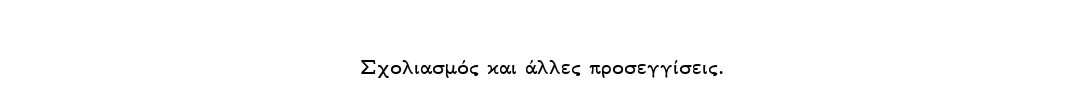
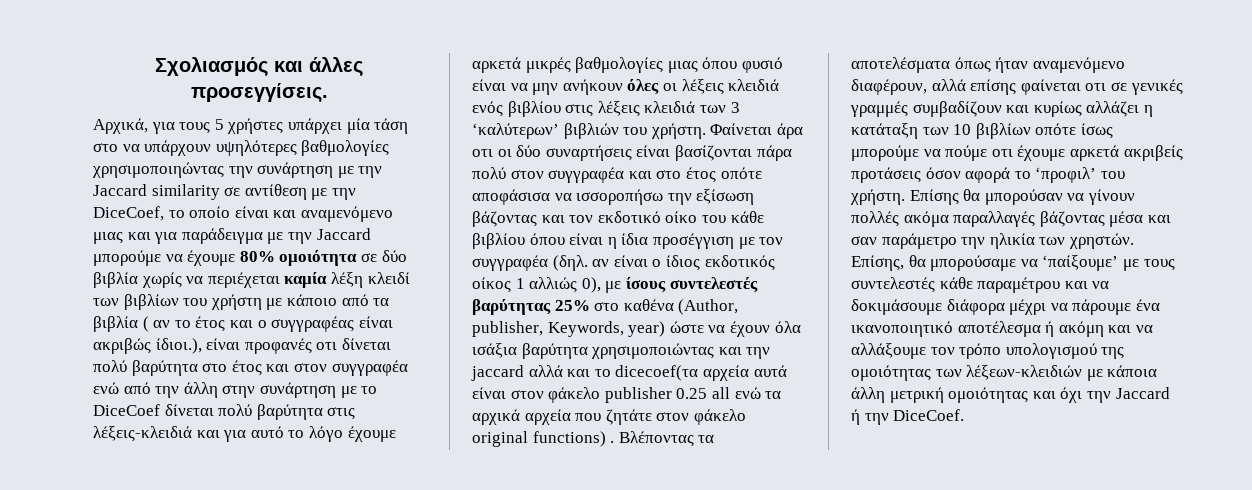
(724, 69) none -> [93,118,409,134] [93,140,390,156] [92,162,383,178] [93,184,356,200] [93,206,393,222] [93,228,371,244] [93,250,407,266] [93,272,410,288] [93,294,390,310] [93,316,393,332] [93,338,391,354] [93,360,408,376] [93,382,378,398] [93,404,356,420] [93,426,396,442] [472,57,783,73] [472,79,780,95] [472,101,740,117] [472,123,803,139] [472,145,792,161] [472,167,762,183] [472,189,755,205] [472,211,764,227] [472,233,784,249] [472,255,775,271] [472,277,758,293] [472,299,739,315] [472,321,801,337] [472,343,771,359] [471,365,787,381] [472,387,782,403] [472,409,746,425] [472,431,715,447] [851,57,1125,73] [851,79,1183,95] [850,101,1153,117] [851,123,1113,139] [851,145,1183,161] [851,167,1125,183] [850,189,1135,205] [851,211,1171,227] [851,233,1134,249] [851,255,1175,271] [851,277,1110,293] [851,299,1160,315] [851,321,1153,337] [851,343,1125,359] [851,365,1158,381] [851,387,1170,403] [851,409,965,425] // Αρχικά, για τους 5 χρήστες υπάρχει μία τάση στο να υπάρχουν υψηλότερες βαθμολογίες χρησιμοποιηώντας την συνάρτηση με την Jaccard similarity σε αντίθεση με την DiceCoef, το οποίο είναι και αναμενόμενο μιας και για παράδειγμα με την Jaccard μπορούμε να έχουμε 80% ομοιότητα σε δύο βιβλία χωρίς να περιέχεται καμία λέξη κλειδί των βιβλίων του χρήστη με κάποιο από τα βιβλία ( αν το έτος και ο συγγραφέας είναι ακριβώς ίδιοι.), είναι προφανές οτι δίνεται πολύ βαρύτητα στο έτος και στον συγγραφέα ενώ από την άλλη στην συνάρτηση με το DiceCoef δίνεται πολύ βαρύτητα στις λέξεις-κλειδιά και για αυτό το λόγο έχουμε αρκετά μικρές βαθμολογίες μιας όπου φυσιό είναι να μην ανήκουν όλες οι λέξεις κλειδιά ενός βιβλίου στις λέξεις κλειδιά των 3 ‘καλύτερων’ βιβλιών του χρήστη. Φαίνεται άρα οτι οι δύο συναρτήσεις είναι βασίζονται πάρα πολύ στον συγγραφέα και στο έτος οπότε αποφάσισα να ισσοροπήσω την εξίσωση βάζοντας και τον εκδοτικό οίκο του κάθε βιβλίου όπου είναι η ίδια προσέγγιση με τον συγγραφέα (δηλ. αν είναι ο ίδιος εκδοτικός οίκος 1 αλλιώς 0), με ίσους συντελεστές βαρύτητας 25% στο καθένα (Author, publisher, Keywords, year) ώστε να έχουν όλα ισάξια βαρύτητα χρησιμοποιώντας και την jaccard αλλά και το dicecoef(τα αρχεία αυτά είναι στον φάκελο publisher 0.25 all ενώ τα αρχικά αρχεία που ζητάτε στον φάκελο original functions) . Βλέποντας τα αποτελέσματα όπως ήταν αναμενόμενο διαφέρουν, αλλά επίσης φαίνεται οτι σε γενικές γραμμές συμβαδίζουν και κυρίως αλλάζει η κατάταξη των 10 βιβλίων οπότε ίσως μπορούμε να πούμε οτι έχουμε αρκετά ακριβείς προτάσεις όσον αφορά το ‘προφιλ’ του χρήστη. Επίσης θα μπορούσαν να γίνουν πολλές ακόμα παραλλαγές βάζοντας μέσα και σαν παράμετρο την ηλικία των χρηστών. Επίσης, θα μπορούσαμε να ‘παίξουμε’ με τους συντελεστές κάθε παραμέτρου και να δοκιμάσουμε διάφορα μέχρι να πάρουμε ένα ικανοποιητικό αποτέλεσμα ή ακόμη και να αλλάξουμε τον τρόπο υπολογισμού της ομοιότητας των λέξεων-κλειδιών με κάποια άλλη μετρική ομοιότητας και όχι την Jaccard ή την DiceCoef.

